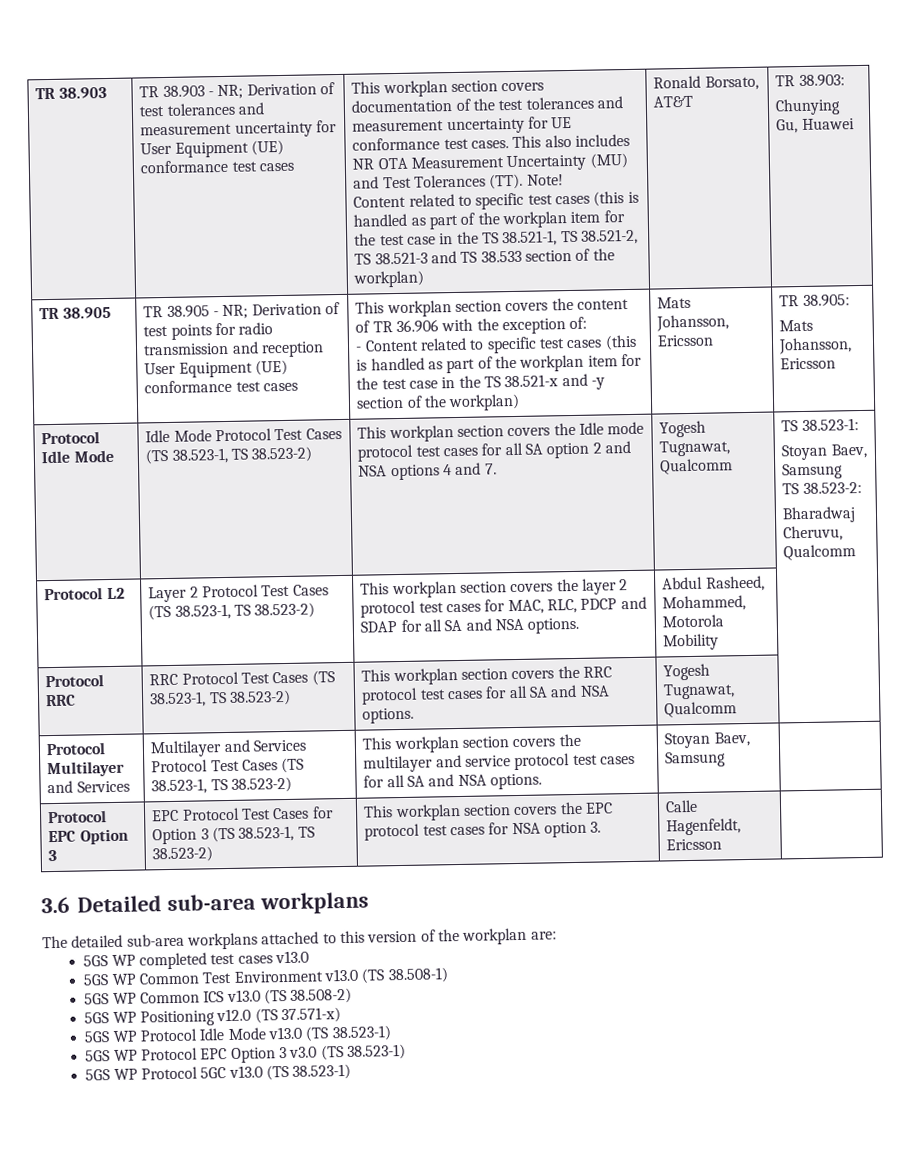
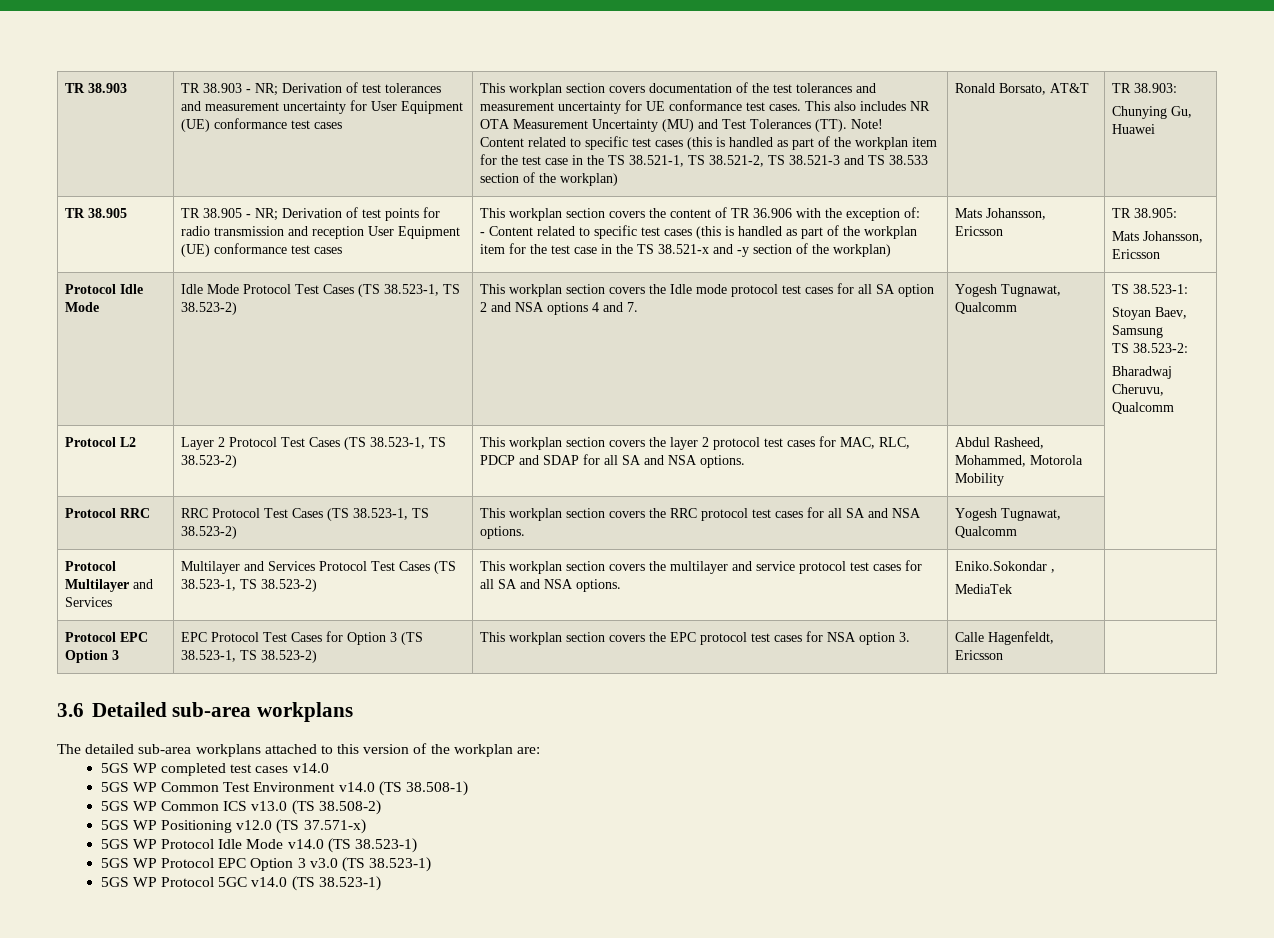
[664,731,750,749] [665,751,727,768] Stoyan Baev, Samsung -> [955,561,1056,573] [955,584,1013,594] Eniko.Sokondar , // MediaTek
[274,950,309,964] v13.0 -> [292,763,329,773] v14.0
[323,968,358,982] v13.0 -> [338,782,375,792] v14.0
[267,1026,302,1040] v13.0 -> [287,839,324,849] v14.0
[228,1065,263,1079] v13.0 -> [251,877,288,887] v14.0

